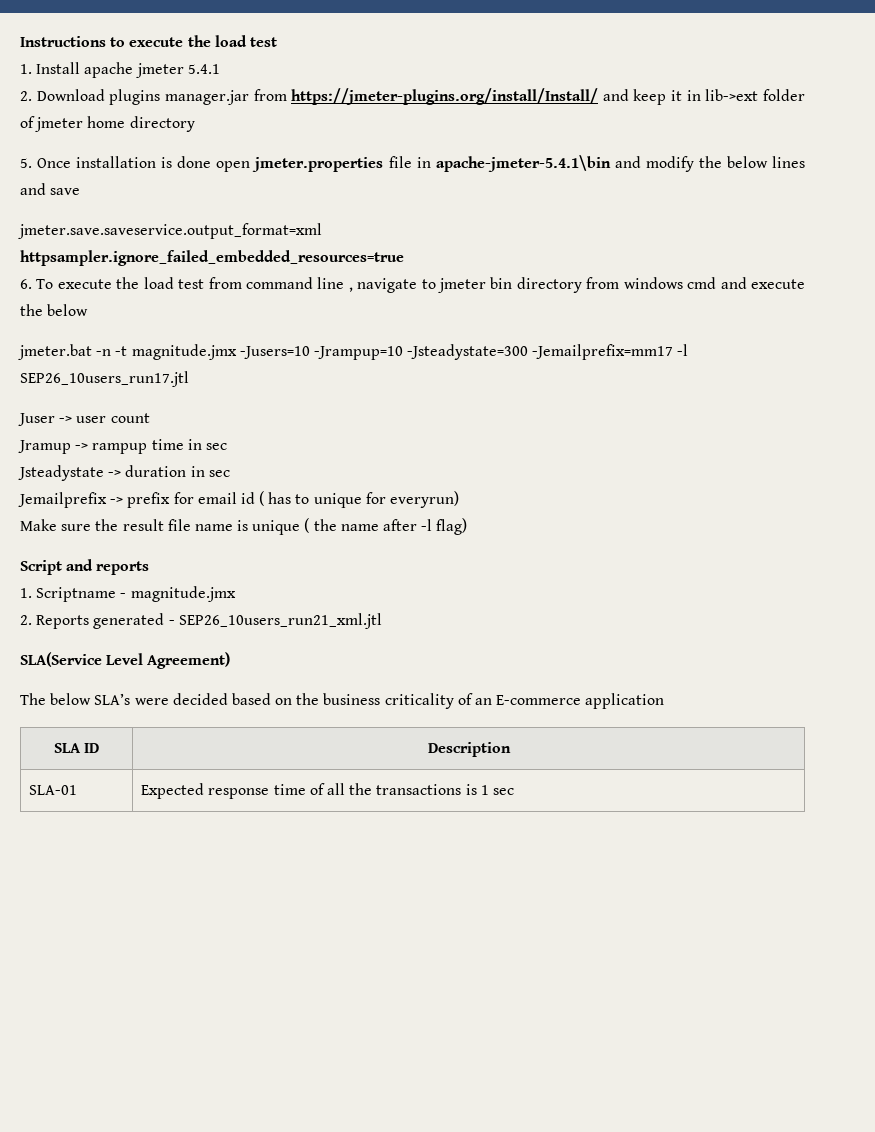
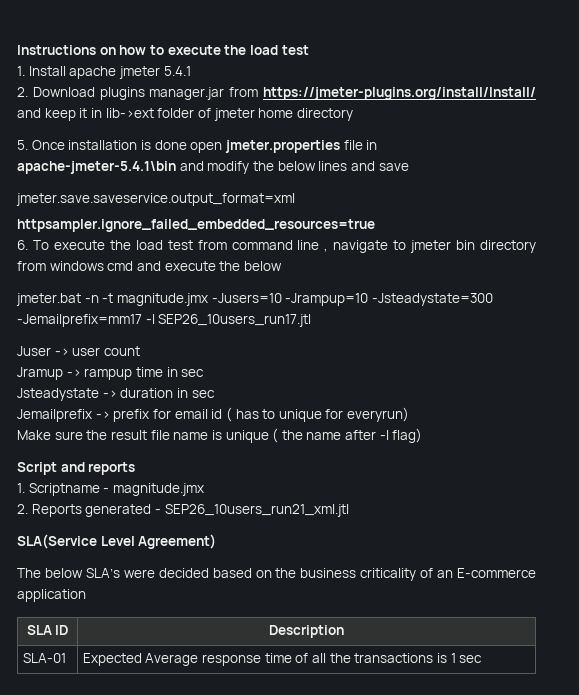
(106, 41) none -> [99,45,147,55] on how
(205, 791) none -> [145,653,199,666] Average

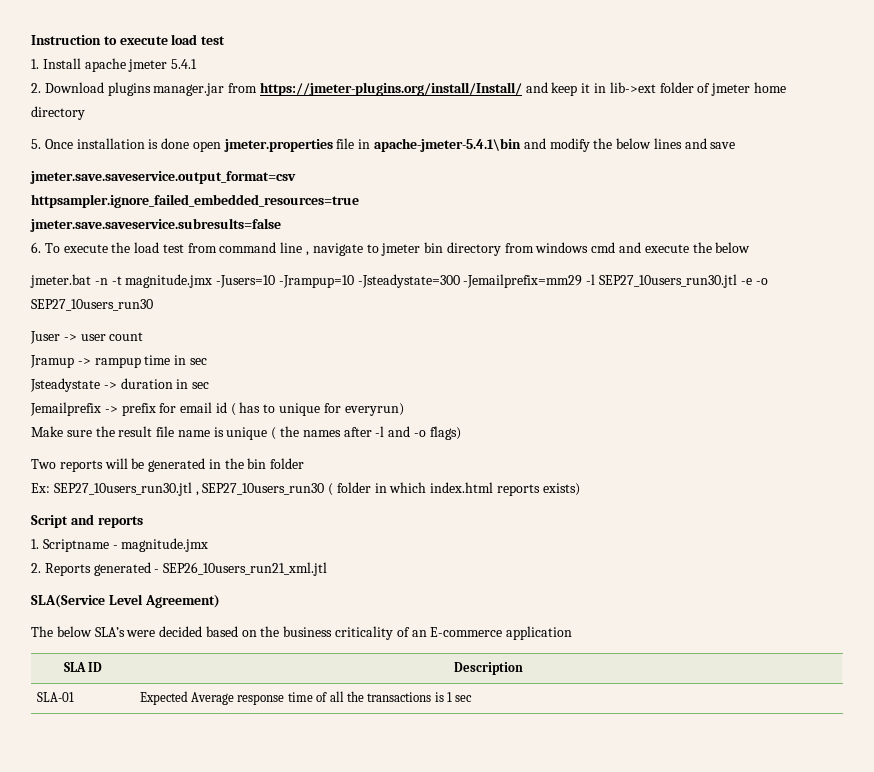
[17,45,147,55] Instructions on how -> [31,35,101,45] Instruction
[224,45,247,55] the -> (168, 40) none
[16,193,295,206] jmeter.save.saveservice.output_format=xml -> [30,171,296,184] jmeter.save.saveservice.output_format=csv
(375, 225) none -> [30,218,281,232] // jmeter.save.saveservice.subresults=false
[17,314,312,327] -Jemailprefix=mm17 -l SEP26_10users_run17.jtl -> [463,274,768,288] [31,299,153,311] -Jemailprefix=mm29 -l SEP27_10users_run30.jtl -e -o SEP27_10users_run30
[306,432,342,440] name -> [302,430,341,437] names
[392,428,423,443] flag) -> [388,426,461,440] [31,458,305,472] [31,482,580,496] and -o flags) // Two reports will be generated in the bin folder // Ex: SEP27_10users_run30.jtl , SEP27_10users_run30 ( folder in which index.html reports exists)

